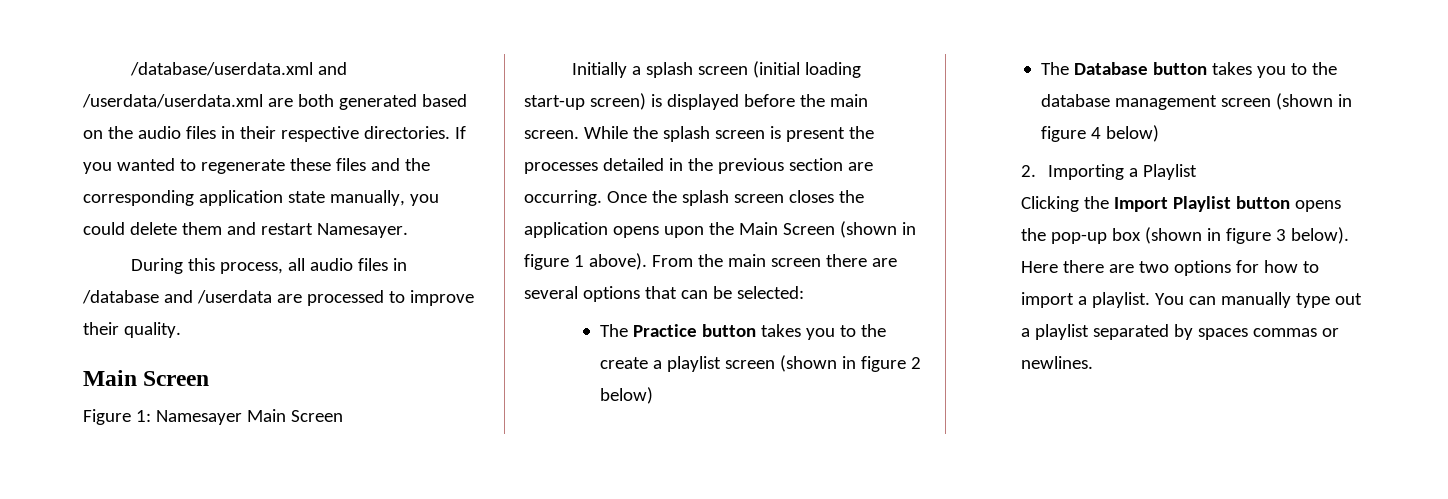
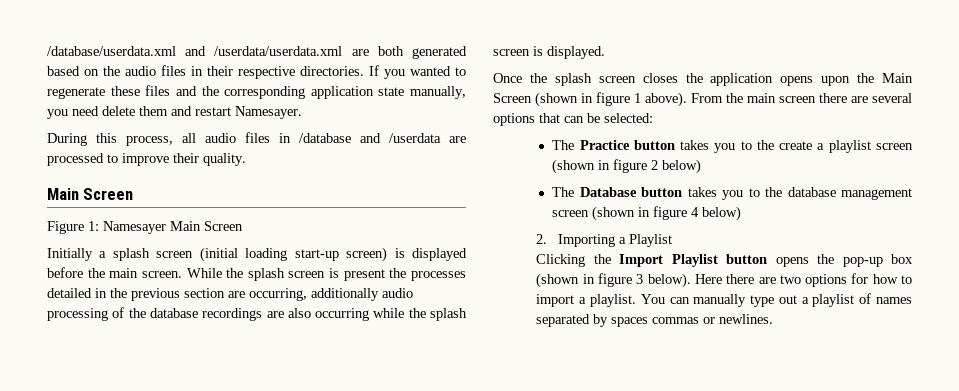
[83,222,125,235] could -> [72,106,99,116] need
[524,190,602,206] occurring. -> [249,288,413,301] [47,307,468,321] [493,46,605,59] occurring, additionally audio processing of the database recordings are also occurring while the splash screen is displayed. //
(1089, 332) none -> [859,293,912,304] of names

